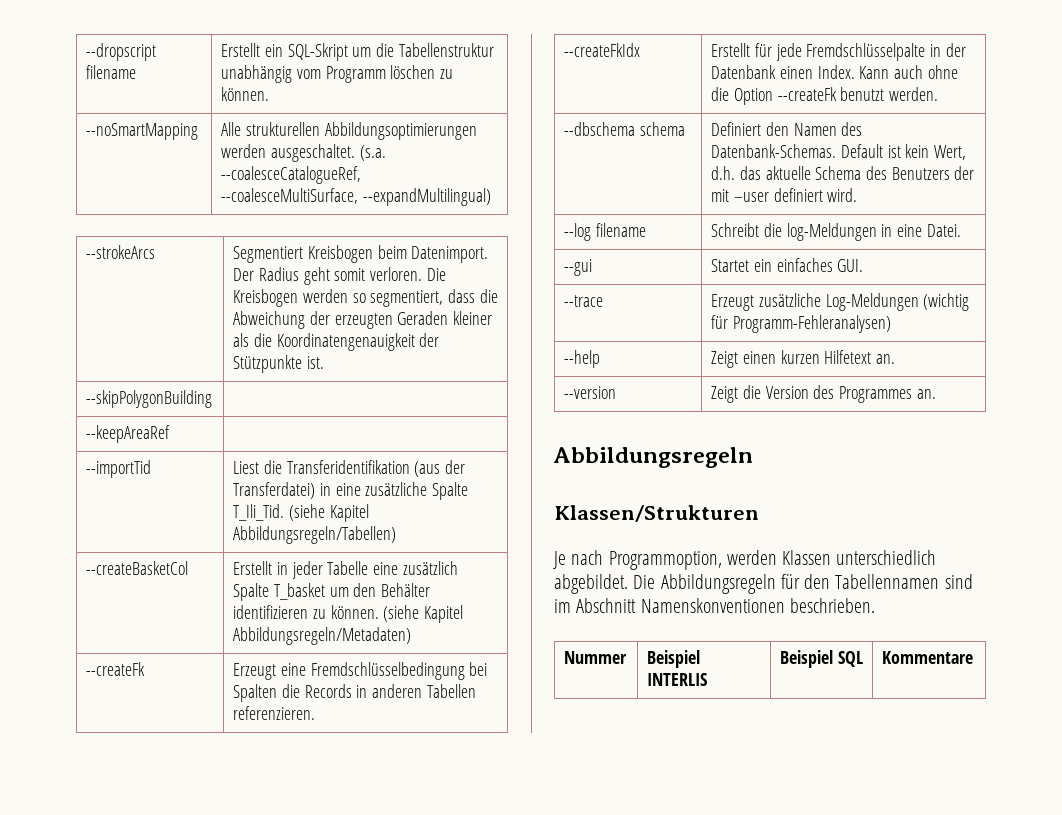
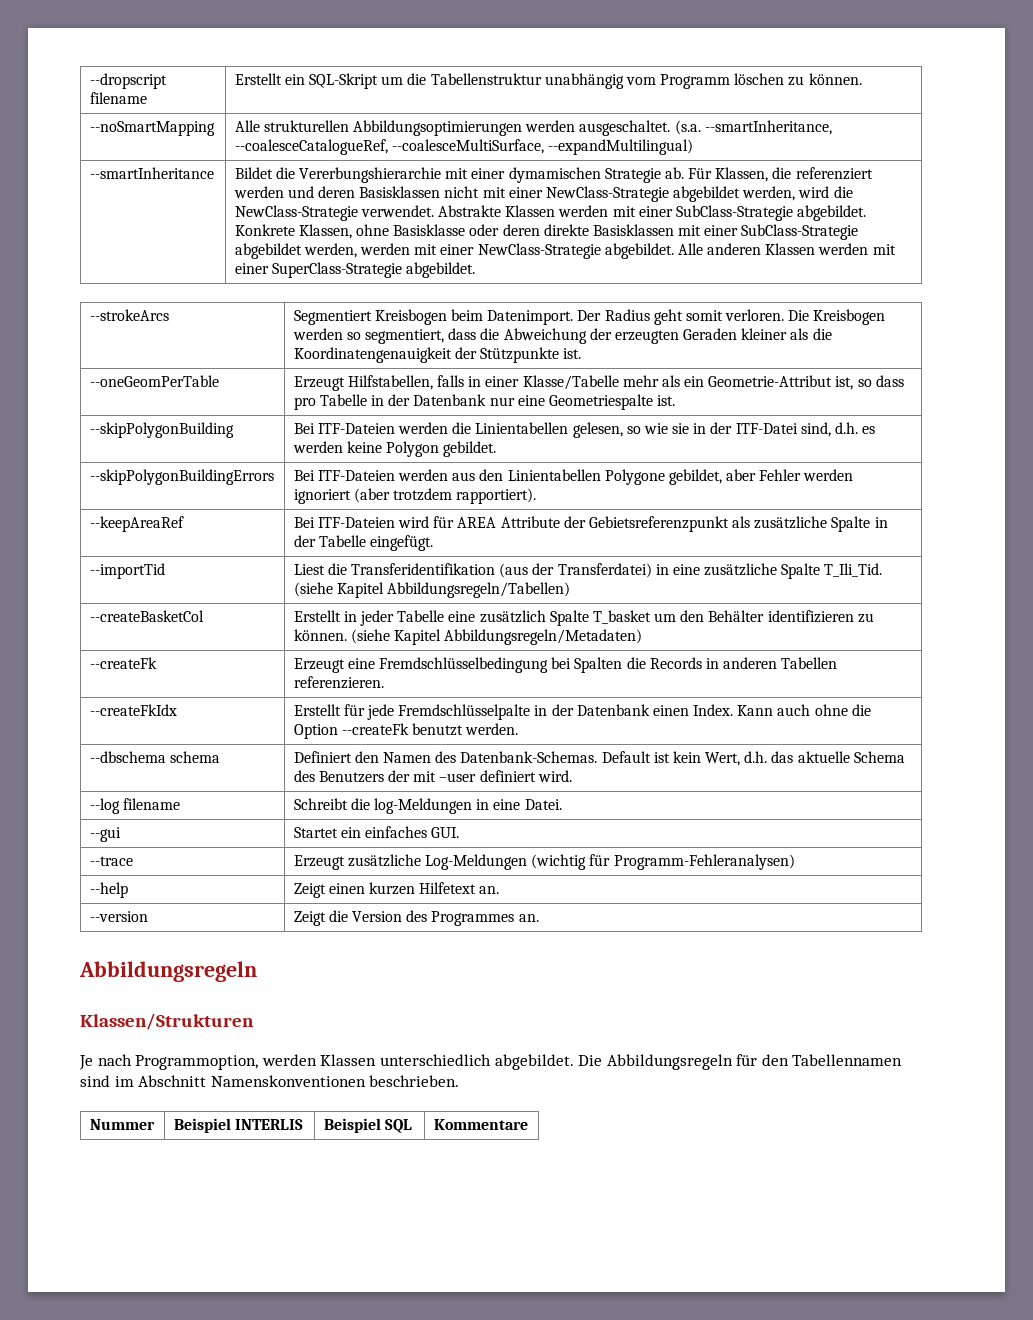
(386, 153) none -> [704,120,832,135] --smartInheritance,
(491, 197) none -> [89,167,214,179] [234,167,873,183] [233,186,853,202] [234,205,867,221] [234,224,859,240] [234,243,896,259] [234,262,475,278] // --smartInheritance | Bildet die Vererbungshierarchie mit einer dymamischen Strategie ab. Für Klassen, die referenziert werden und deren Basisklassen nicht mit einer NewClass-Strategie abgebildet werden, wird die NewClass-Strategie verwendet. Abstrakte Klassen werden mit einer SubClass-Strategie abgebildet. Konkrete Klassen, ohne Basisklasse oder deren direkte Basisklassen mit einer SubClass-Strategie abgebildet werden, werden mit einer NewClass-Strategie abgebildet. Alle anderen Klassen werden mit einer SuperClass-Strategie abgebildet.
[86,390,213,408] [86,425,171,443] --skipPolygonBuilding | // --keepAreaRef | -> [89,375,219,387] [293,375,904,391] [293,394,676,410] [89,422,234,438] [293,422,876,438] [292,441,497,457] [89,469,274,485] [293,469,854,485] [293,488,537,504] [89,516,184,532] [293,516,888,532] [293,535,433,551] --oneGeomPerTable | Erzeugt Hilfstabellen, falls in einer Klasse/Tabelle mehr als ein Geometrie-Attribut ist, so dass pro Tabelle in der Datenbank nur eine Geometriespalte ist. // --skipPolygonBuilding | Bei ITF-Dateien werden die Linientabellen gelesen, so wie sie in der ITF-Datei sind, d.h. es werden keine Polygon gebildet. // --skipPolygonBuildingErrors | Bei ITF-Dateien werden aus den Linientabellen Polygone gebildet, aber Fehler werden ignoriert (aber trotzdem rapportiert). // --keepAreaRef | Bei ITF-Dateien wird für AREA Attribute der Gebietsreferenzpunkt als zusätzliche Spalte in der Tabelle eingefügt.

